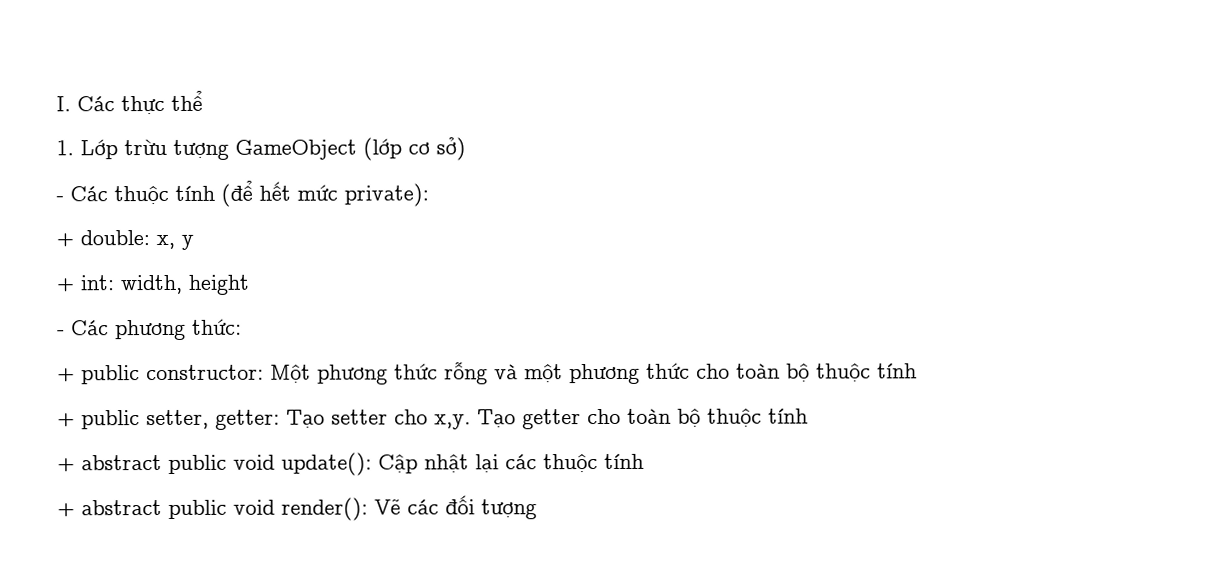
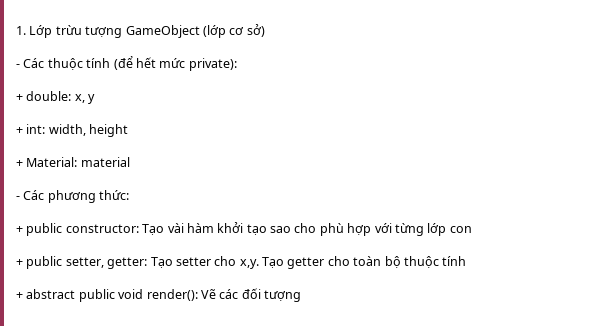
[56,90,203,115] [56,140,74,156] I. Các thực thể // 1. -> [16,26,26,35] 1.
(250, 284) none -> [16,157,130,167] // + Material: material
[270,361,917,385] Một phương thức rỗng và một phương thức cho toàn bộ thuộc tính -> [142,222,472,236] Tạo vài hàm khởi tạo sao cho phù hợp với từng lớp con
[57,452,644,476] // + abstract public void update(): Cập nhật lại các thuộc tính -> (467, 261) none

